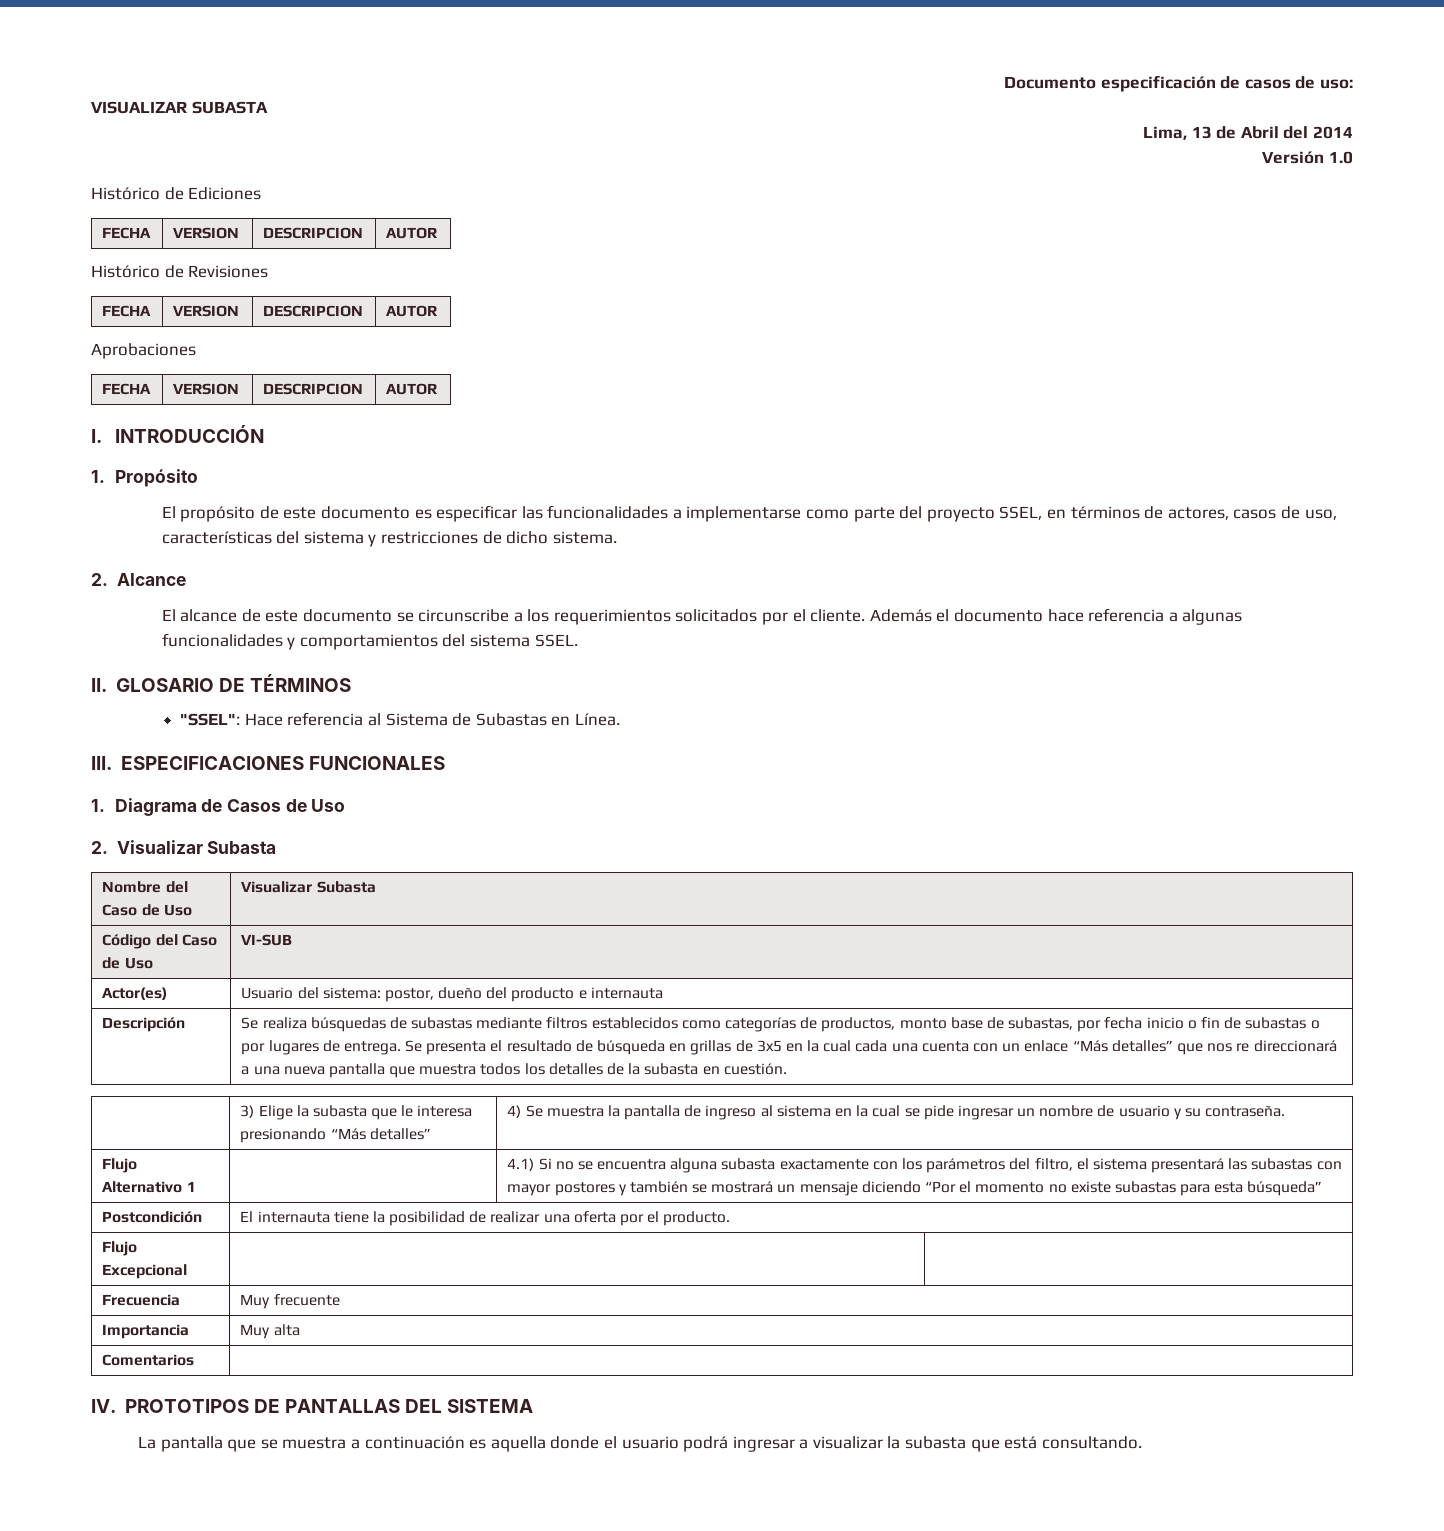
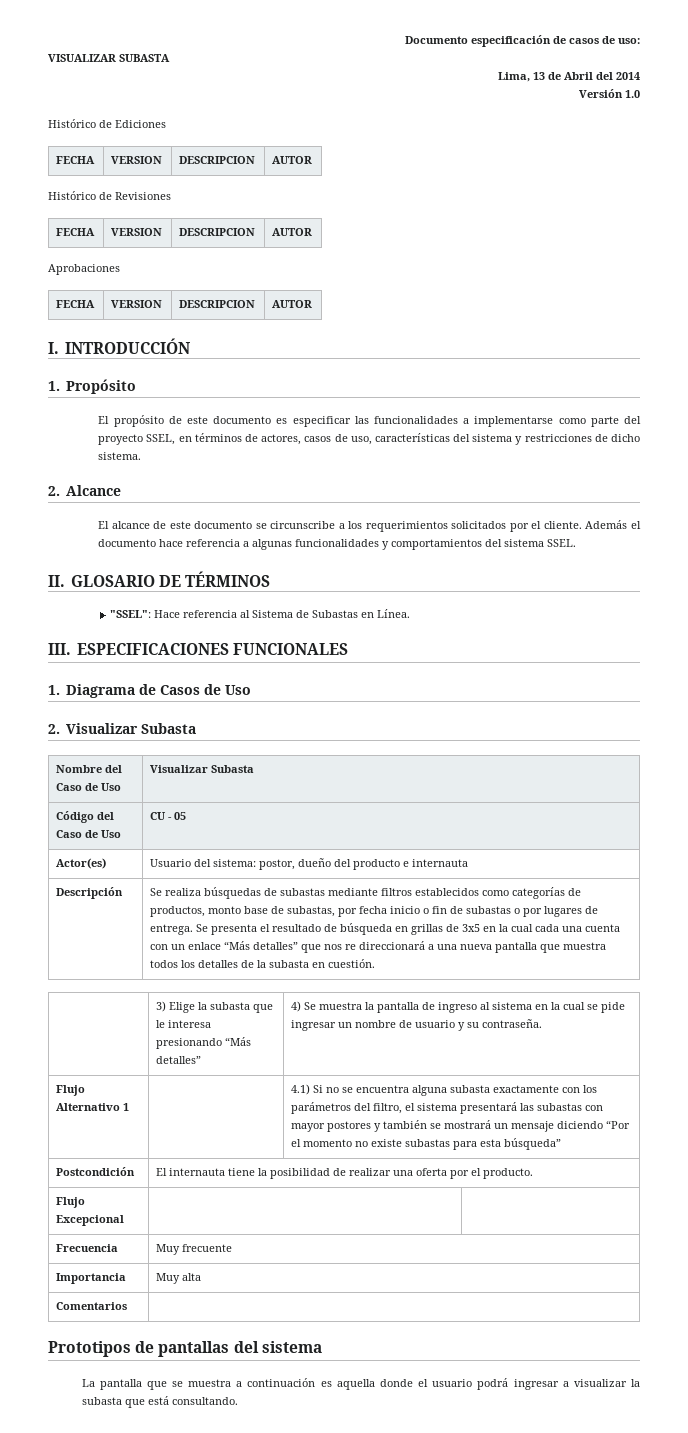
[241,934,293,946] VI-SUB -> [150,812,187,820] CU - 05
[91,1399,534,1413] IV. PROTOTIPOS DE PANTALLAS DEL SISTEMA -> [48,1341,322,1357] Prototipos de pantallas del sistema

